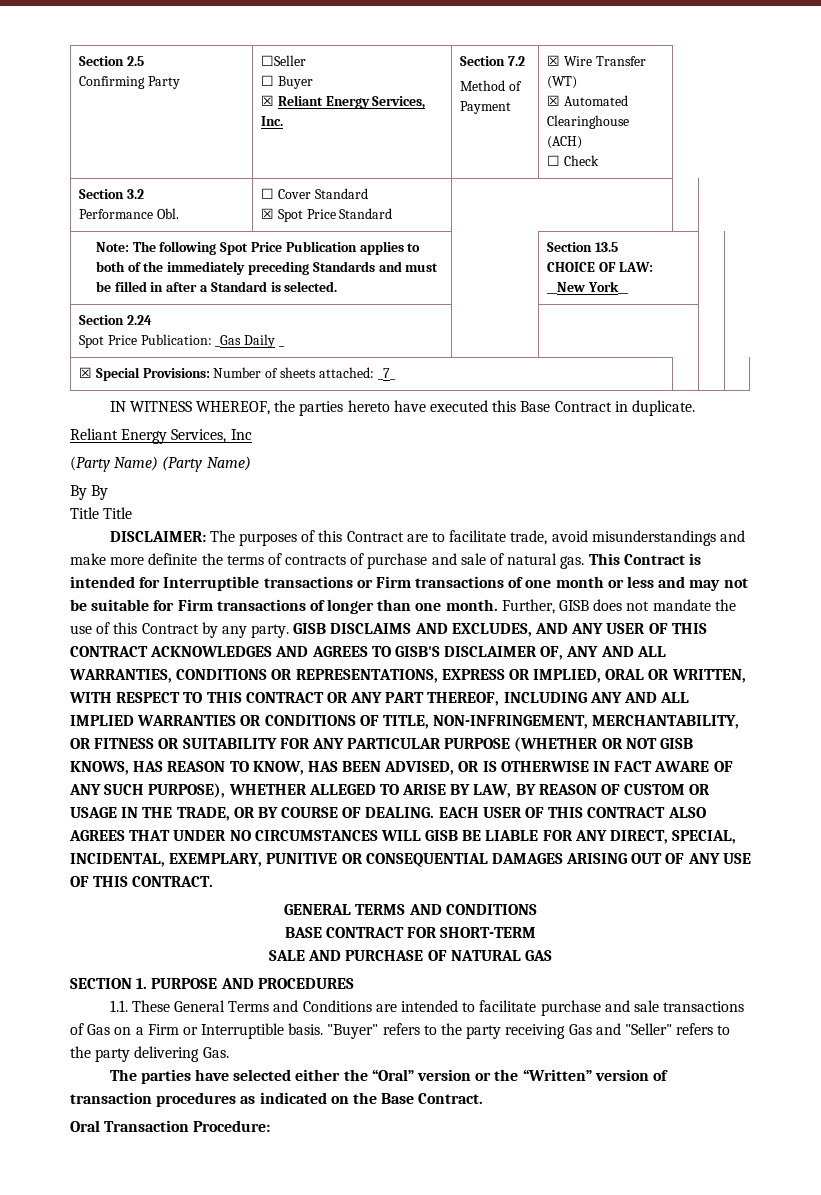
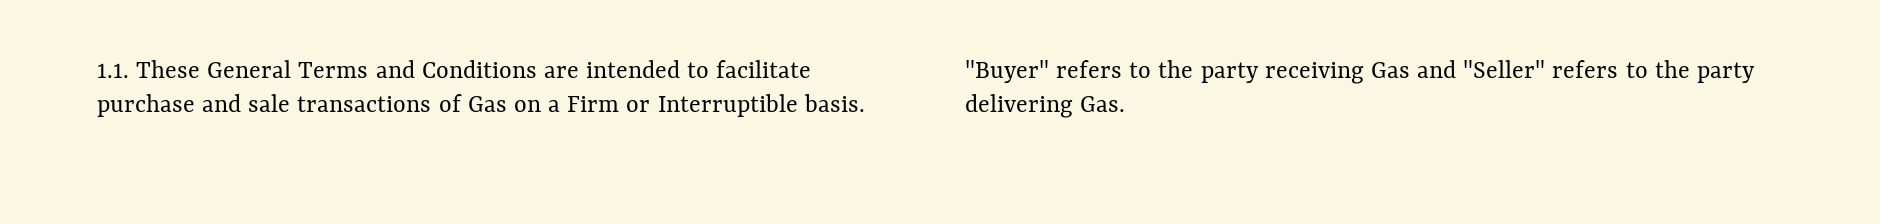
[79,56,144,66] [79,76,180,89] [261,55,307,66] [261,75,313,89] [261,95,426,109] [261,116,284,126] [460,56,525,66] [460,80,522,91] [460,101,512,114] [547,55,646,66] [547,76,578,89] [547,95,628,106] [547,115,630,129] [547,136,583,149] [547,155,599,166] [79,189,144,199] [79,208,179,219] [261,188,368,199] [261,208,393,222] [95,241,421,255] [95,261,439,275] [95,281,338,292] [547,242,618,252] [547,262,653,272] [547,281,629,294] [79,315,152,325] [79,334,285,348] [79,367,396,381] [109,400,695,416] [70,428,252,444] [70,456,251,472] [70,485,109,500] [70,507,133,519] [109,530,745,546] [70,553,701,569] [70,576,748,591] [70,599,736,614] [70,622,707,638] [70,646,666,660] [69,669,746,683] [69,692,690,706] [70,715,740,729] [70,737,694,752] [70,761,733,775] [69,783,711,798] [70,807,706,821] [69,830,737,844] [70,853,751,867] [70,876,214,887] [284,904,537,915] [284,927,537,938] [269,950,552,961] [70,978,354,989] Section 2.5 // Confirming Party | ☐Seller // ☐ Buyer // ☒ Reliant Energy Services, Inc. | Section 7.2 // Method of Payment | ☒ Wire Transfer (WT) // ☒ Automated Clearinghouse (ACH) // ☐ Check // Section 3.2 // Performance Obl. | ☐ Cover Standard // ☒ Spot Price Standard | | // Note: The following Spot Price Publication applies to both of the immediately preceding Standards and must be filled in after a Standard is selected. | | Section 13.5 // CHOICE OF LAW: __New York__ | // Section 2.24 // Spot Price Publication: _Gas Daily _ | | | // ☒ Special Provisions: Number of sheets attached: _7_ | | | // IN WITNESS WHEREOF, the parties hereto have executed this Base Contract in duplicate. // Reliant Energy Services, Inc // (Party Name) (Party Name) // By By // Title Title // DISCLAIMER: The purposes of this Contract are to facilitate trade, avoid misunderstandings and make more definite the terms of contracts of purchase and sale of natural gas. This Contract is intended for Interruptible transactions or Firm transactions of one month or less and may not be suitable for Firm transactions of longer than one month. Further, GISB does not mandate the use of this Contract by any party. GISB DISCLAIMS AND EXCLUDES, AND ANY USER OF THIS CONTRACT ACKNOWLEDGES AND AGREES TO GISB'S DISCLAIMER OF, ANY AND ALL WARRANTIES, CONDITIONS OR REPRESENTATIONS, EXPRESS OR IMPLIED, ORAL OR WRITTEN, WITH RESPECT TO THIS CONTRACT OR ANY PART THEREOF, INCLUDING ANY AND ALL IMPLIED WARRANTIES OR CONDITIONS OF TITLE, NON-INFRINGEMENT, MERCHANTABILITY, OR FITNESS OR SUITABILITY FOR ANY PARTICULAR PURPOSE (WHETHER OR NOT GISB KNOWS, HAS REASON TO KNOW, HAS BEEN ADVISED, OR IS OTHERWISE IN FACT AWARE OF ANY SUCH PURPOSE), WHETHER ALLEGED TO ARISE BY LAW, BY REASON OF CUSTOM OR USAGE IN THE TRADE, OR BY COURSE OF DEALING. EACH USER OF THIS CONTRACT ALSO AGREES THAT UNDER NO CIRCUMSTANCES WILL GISB BE LIABLE FOR ANY DIRECT, SPECIAL, INCIDENTAL, EXEMPLARY, PUNITIVE OR CONSEQUENTIAL DAMAGES ARISING OUT OF ANY USE OF THIS CONTRACT. // GENERAL TERMS AND CONDITIONS // BASE CONTRACT FOR SHORT-TERM // SALE AND PURCHASE OF NATURAL GAS // SECTION 1. PURPOSE AND PROCEDURES // -> (97, 70) none
[109,1069,668,1084] [70,1092,484,1107] [70,1120,271,1132] // The parties have selected either the “Oral” version or the “Written” version of transaction procedures as indicated on the Base Contract. // Oral Transaction Procedure: -> (1126, 104) none

